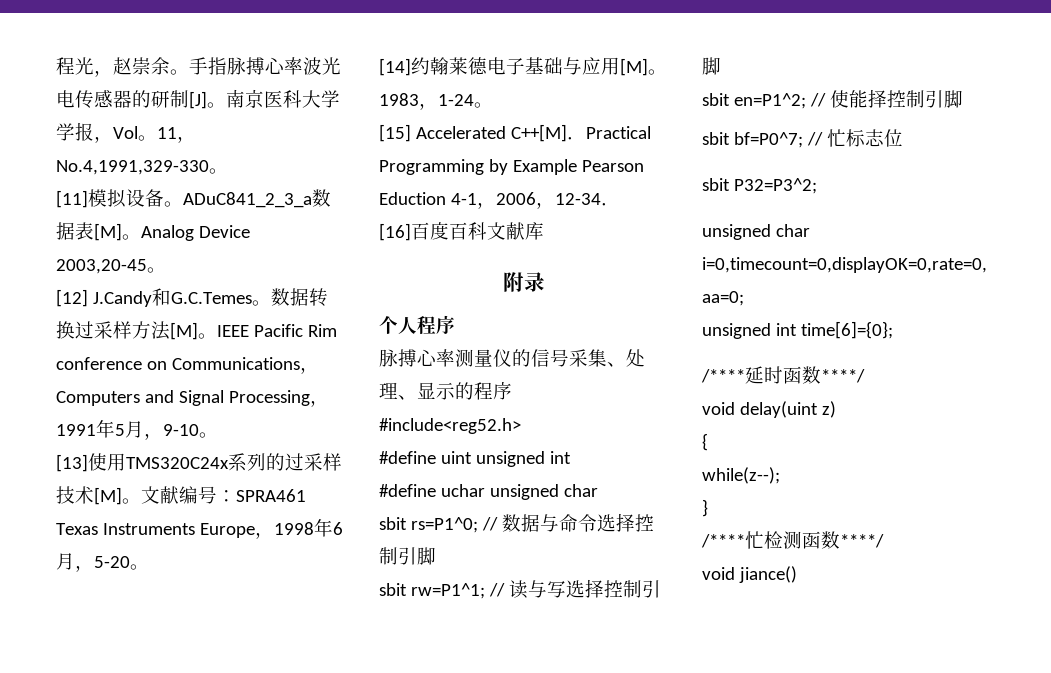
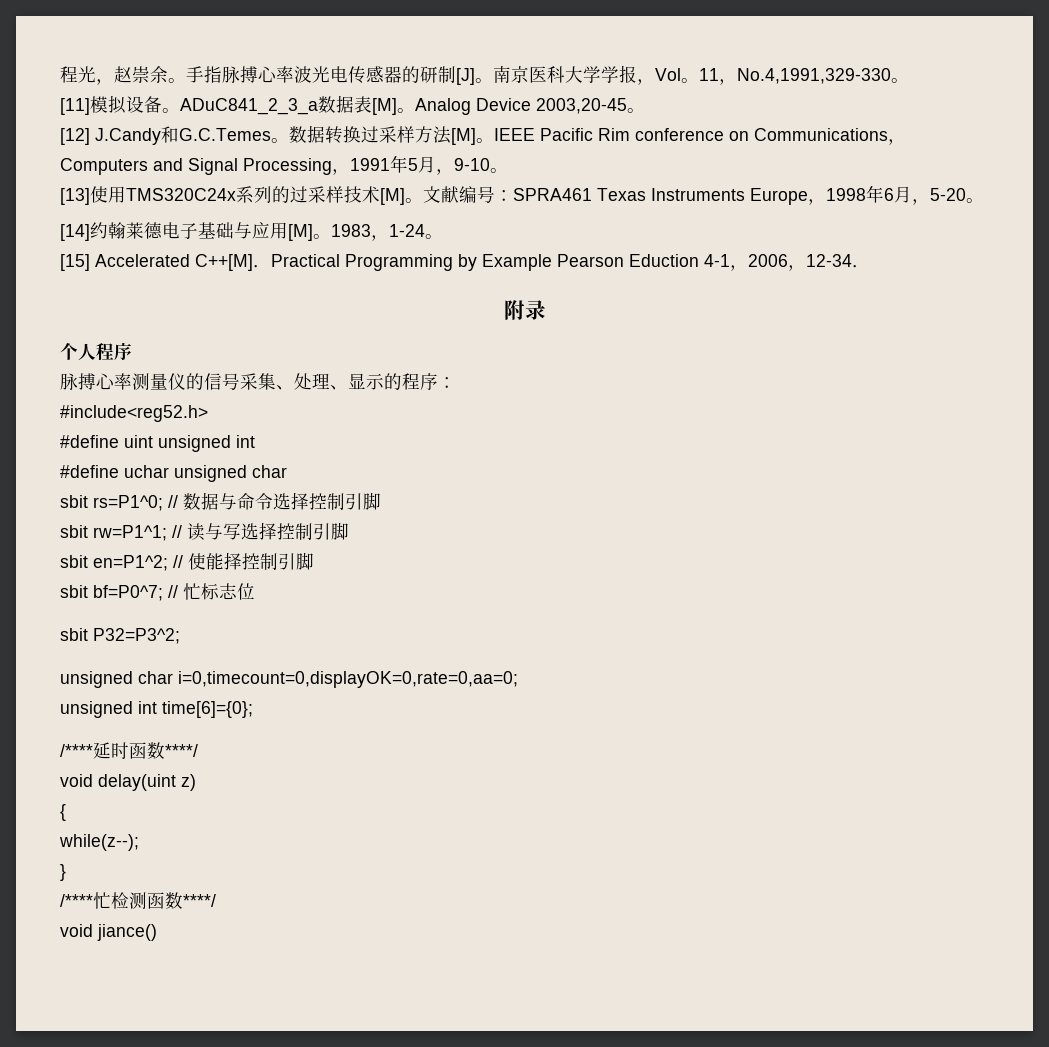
[379,222,544,241] // [16]百度百科文献库 -> (870, 266) none
(512, 391) none -> [438,377,456,388] ：

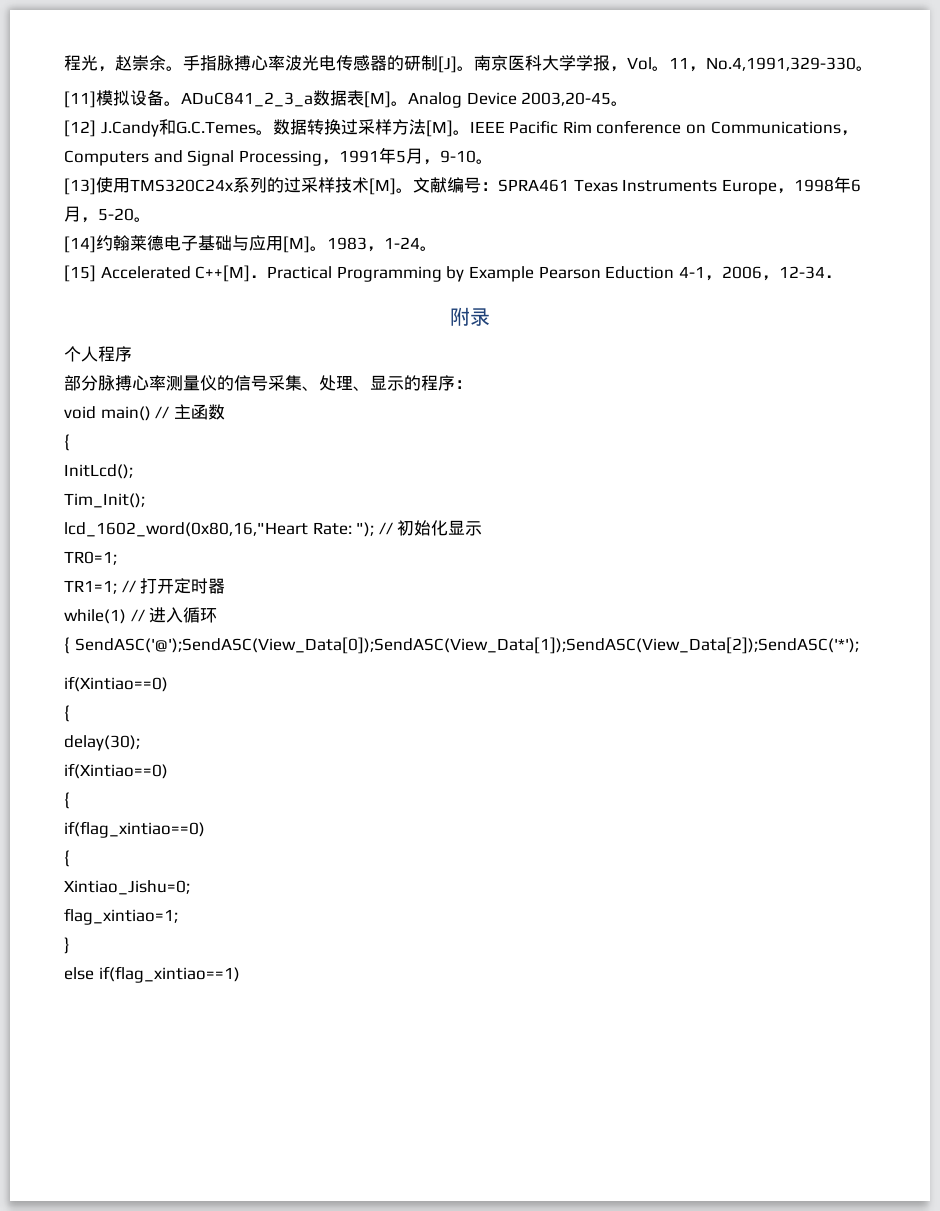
(132, 351) none -> [64,375,98,391] 部分
[60,405,208,422] [60,435,255,452] [60,465,287,482] [60,492,381,511] [60,522,349,541] [60,552,314,571] [60,583,255,601] [60,628,180,644] [60,671,518,688] [60,701,253,718] [60,742,198,759] [60,774,196,791] [60,804,66,821] [59,834,139,851] [60,864,66,881] [60,892,216,909] [60,924,157,941] #include<reg52.h> // #define uint unsigned int // #define uchar unsigned char // sbit rs=P1^0; // 数据与命令选择控制引脚 // sbit rw=P1^1; // 读与写选择控制引脚 // sbit en=P1^2; // 使能择控制引脚 // sbit bf=P0^7; // 忙标志位 // sbit P32=P3^2; // unsigned char i=0,timecount=0,displayOK=0,rate=0,aa=0; // unsigned int time[6]={0}; // /****延时函数****/ // void delay(uint z) // { // while(z--); // } // /****忙检测函数****/ // void jiance() -> [64,404,225,421] [64,434,70,451] [64,464,133,479] [64,493,145,508] [64,520,483,537] [64,551,117,565] [64,578,226,594] [64,607,218,624] [64,637,859,654] [64,676,168,692] [64,705,70,722] [64,735,140,751] [64,763,168,779] [64,792,70,809] [64,821,205,838] [64,850,70,867] [64,880,190,895] [64,908,178,925] [64,937,70,954] [64,966,240,983] void main() // 主函数 // { // InitLcd(); // Tim_Init(); // lcd_1602_word(0x80,16,"Heart Rate: "); // 初始化显示 // TR0=1; // TR1=1; // 打开定时器 // while(1) // 进入循环 // { SendASC('@');SendASC(View_Data[0]);SendASC(View_Data[1]);SendASC(View_Data[2]);SendASC('*'); // if(Xintiao==0) // { // delay(30); // if(Xintiao==0) // { // if(flag_xintiao==0) // { // Xintiao_Jishu=0; // flag_xintiao=1; // } // else if(flag_xintiao==1)

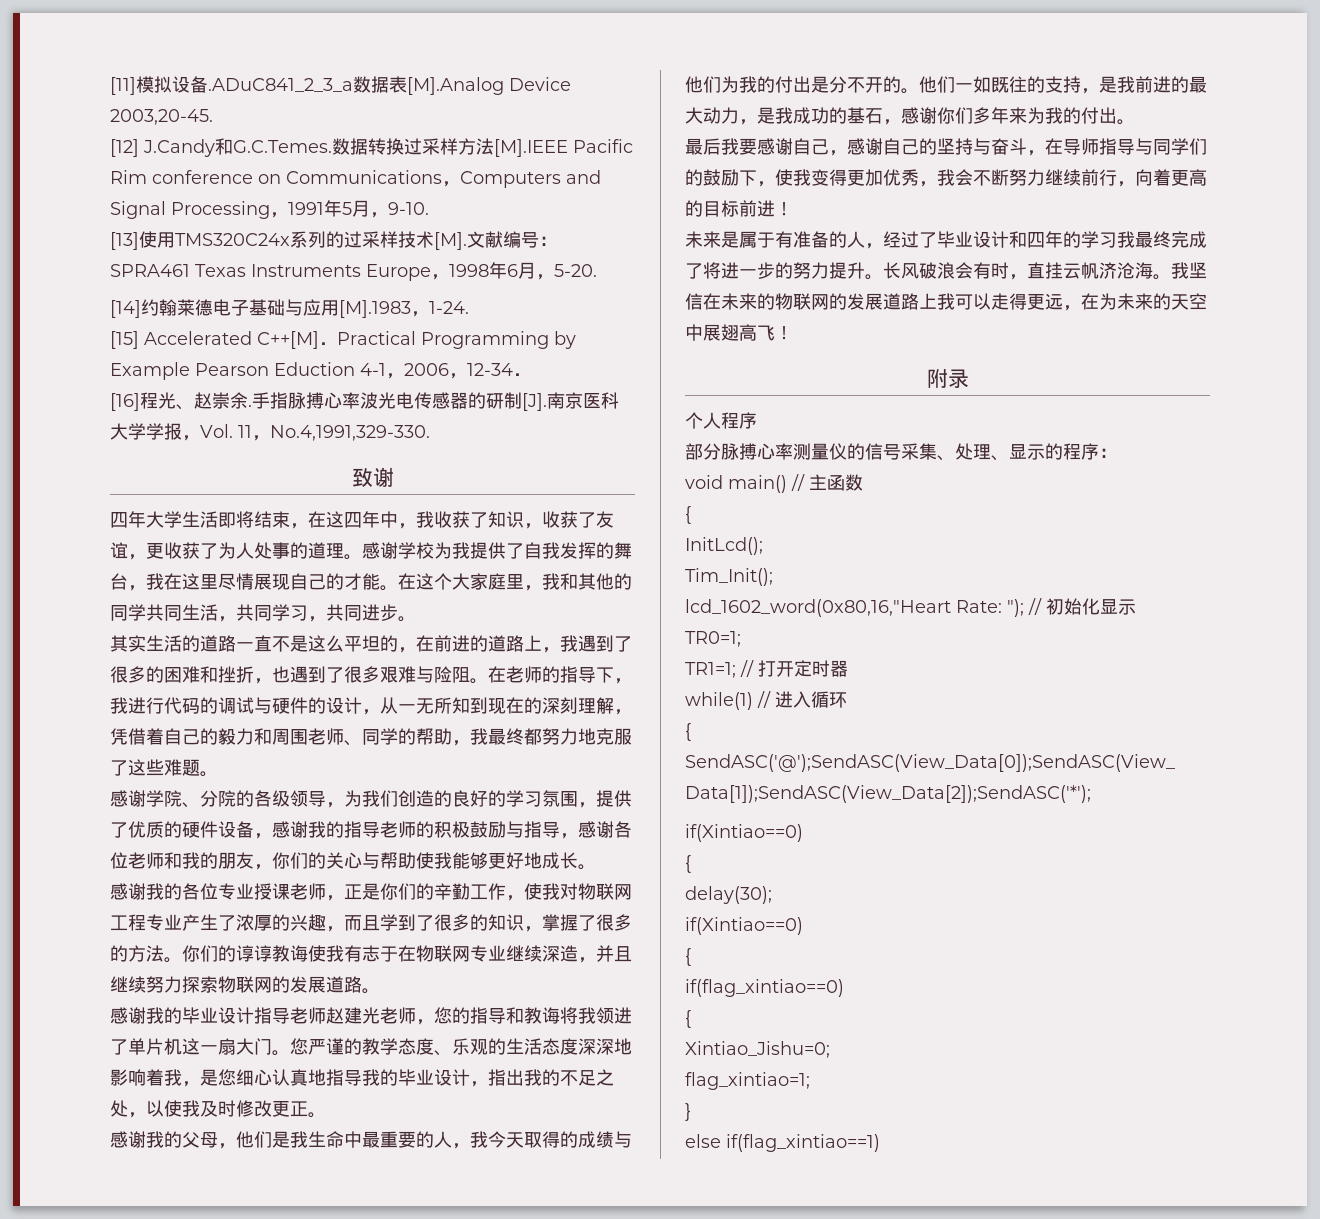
[64,55,873,73] [64,90,629,108] 程光，赵崇余。手指脉搏心率波光电传感器的研制[J]。南京医科大学学报，Vol。11，No.4,1991,329-330。 // [11]模拟设备。ADuC841_2_3_a数据表[M]。Analog Device 2003,20-45。 -> [110,76,571,95] [110,109,213,125] [11]模拟设备.ADuC841_2_3_a数据表[M].Analog Device 2003,20-45.
[175,121,273,135] G.C.Temes。 -> [233,140,332,153] G.C.Temes.
[425,120,505,137] [M]。IEEE -> [494,139,568,157] [M].IEEE
[439,150,493,164] 9-10。 -> [388,202,429,215] 9-10.
[369,178,413,195] [M]。 -> [434,232,467,250] [M].
[98,208,151,222] 5-20。 -> [554,264,597,277] 5-20.
[283,236,437,253] [M]。1983，1-24。 -> [339,300,469,318] [M].1983，1-24.
(842, 276) none -> [110,392,619,411] [110,423,430,441] [351,467,394,487] [110,511,614,529] [110,542,632,560] [110,573,632,591] [110,604,416,622] [110,635,632,653] [110,666,632,684] [110,697,632,715] [110,728,632,746] [110,759,218,777] [110,790,632,808] [110,821,632,839] [110,852,596,870] [110,883,632,901] [110,914,632,932] [110,945,632,963] [110,976,380,994] [110,1007,632,1025] [110,1038,632,1056] [110,1069,614,1087] [110,1100,326,1118] [110,1131,632,1149] [685,76,1207,94] [685,107,1135,125] [685,138,1207,156] [685,169,1207,187] [685,200,793,217] [685,231,1207,249] [685,262,1207,280] [685,293,1207,311] [685,324,793,341] // [16]程光、赵崇余.手指脉搏心率波光电传感器的研制[J].南京医科大学学报，Vol. 11，No.4,1991,329-330. // 致谢 // 四年大学生活即将结束，在这四年中，我收获了知识，收获了友谊，更收获了为人处事的道理。感谢学校为我提供了自我发挥的舞台，我在这里尽情展现自己的才能。在这个大家庭里，我和其他的同学共同生活，共同学习，共同进步。 // 其实生活的道路一直不是这么平坦的，在前进的道路上，我遇到了很多的困难和挫折，也遇到了很多艰难与险阻。在老师的指导下，我进行代码的调试与硬件的设计，从一无所知到现在的深刻理解，凭借着自己的毅力和周围老师、同学的帮助，我最终都努力地克服了这些难题。 // 感谢学院、分院的各级领导，为我们创造的良好的学习氛围，提供了优质的硬件设备，感谢我的指导老师的积极鼓励与指导，感谢各位老师和我的朋友，你们的关心与帮助使我能够更好地成长。 // 感谢我的各位专业授课老师，正是你们的辛勤工作，使我对物联网工程专业产生了浓厚的兴趣，而且学到了很多的知识，掌握了很多的方法。你们的谆谆教诲使我有志于在物联网专业继续深造，并且继续努力探索物联网的发展道路。 // 感谢我的毕业设计指导老师赵建光老师，您的指导和教诲将我领进了单片机这一扇大门。您严谨的教学态度、乐观的生活态度深深地影响着我，是您细心认真地指导我的毕业设计，指出我的不足之处，以使我及时修改更正。 // 感谢我的父母，他们是我生命中最重要的人，我今天取得的成绩与他们为我的付出是分不开的。他们一如既往的支持，是我前进的最大动力，是我成功的基石，感谢你们多年来为我的付出。 // 最后我要感谢自己，感谢自己的坚持与奋斗，在导师指导与同学们的鼓励下，使我变得更加优秀，我会不断努力继续前行，向着更高的目标前进！ // 未来是属于有准备的人，经过了毕业设计和四年的学习我最终完成了将进一步的努力提升。长风破浪会有时，直挂云帆济沧海。我坚信在未来的物联网的发展道路上我可以走得更远，在为未来的天空中展翅高飞！

